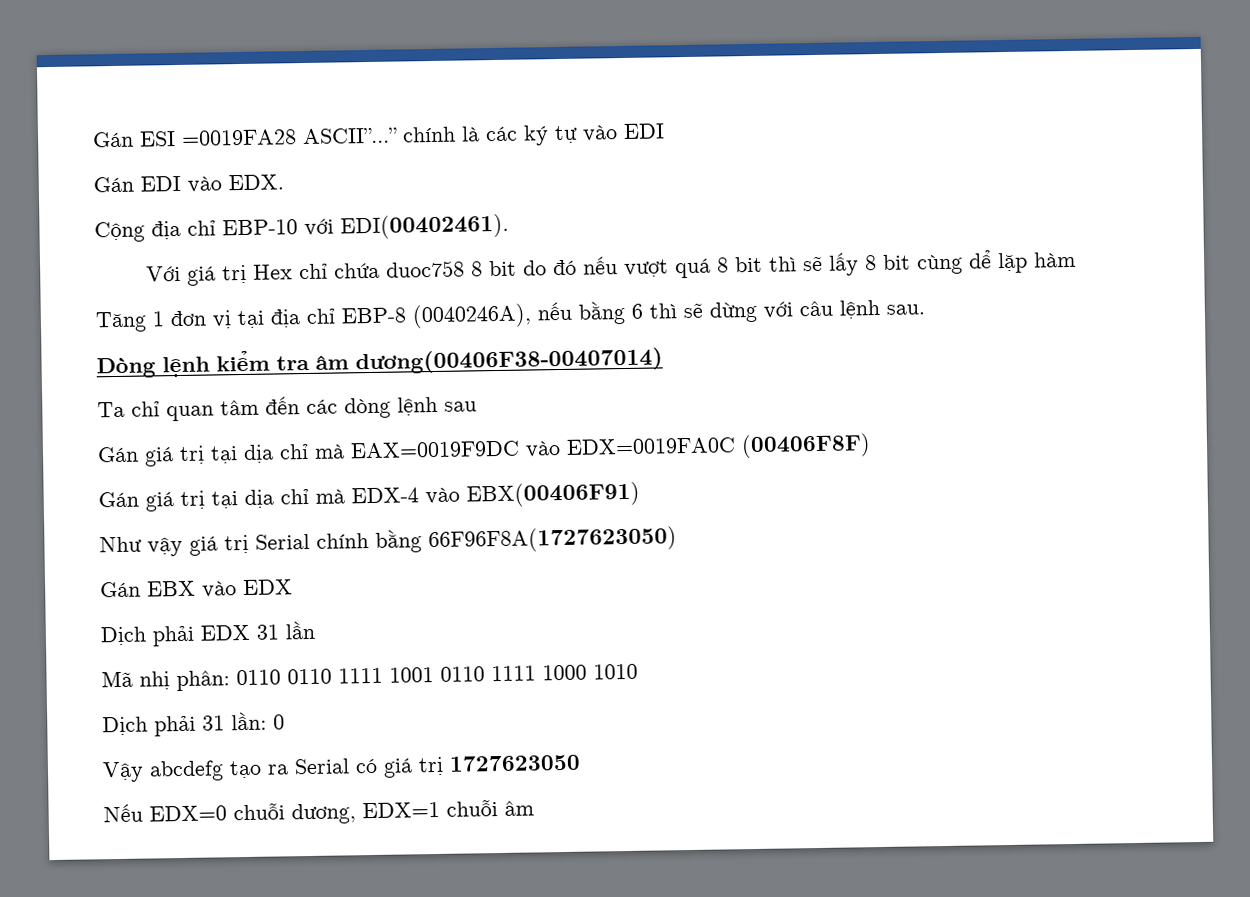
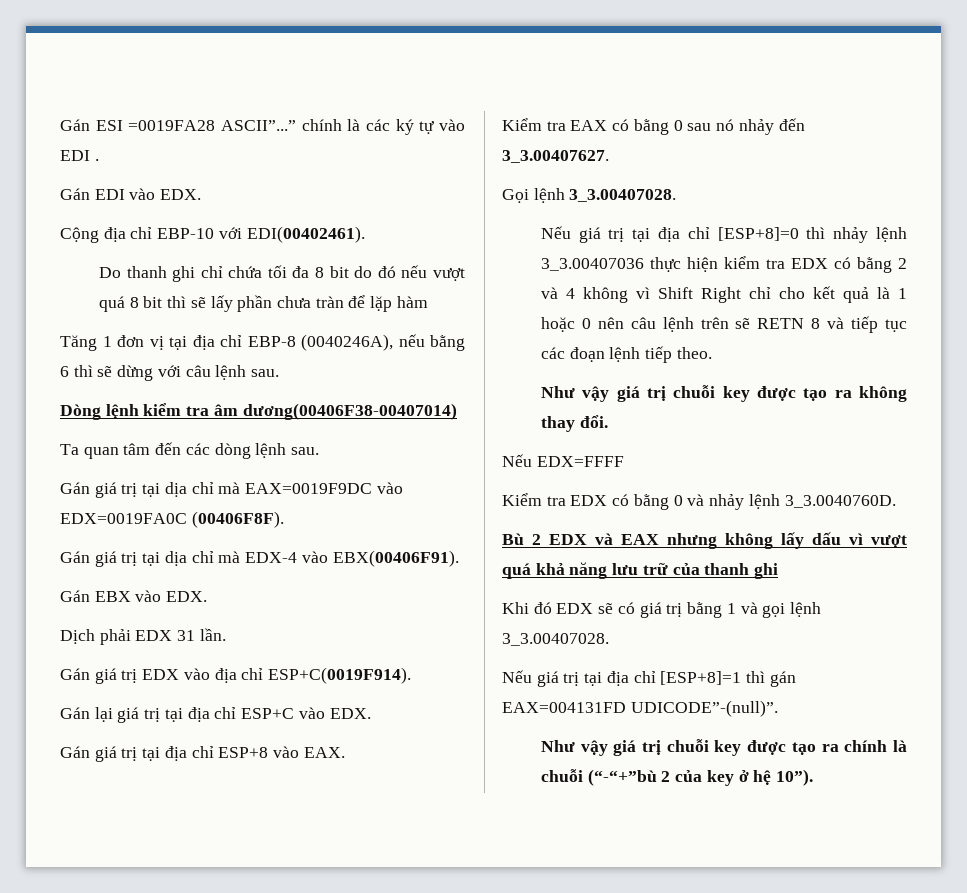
(665, 131) none -> [94,159,99,161] .
[146,260,466,286] Với giá trị Hex chỉ chứa duoc758 -> [98,265,310,282] Do thanh ghi chỉ chứa tối đa
[864,250,993,275] 8 bit cùng dể -> [237,295,366,312] phần chưa tràn để
[131,401,160,417] chỉ -> (79, 449) none
[444,401,477,412] sau -> [291,447,320,455] sau.
[741,433,871,459] (00406F8F) -> [191,511,284,528] (00406F8F).
[466,481,640,508] [99,526,677,557] [100,579,293,598] [100,620,315,647] [101,663,638,692] [102,711,285,737] [102,754,581,783] [103,800,534,825] EBX(00406F91) // Như vậy giá trị Serial chính bằng 66F96F8A(1727623050) // Gán EBX vào EDX // Dịch phải EDX 31 lần // Mã nhị phân: 0110 0110 1111 1001 0110 1111 1000 1010 // Dịch phải 31 lần: 0 // Vậy abcdefg tạo ra Serial có giá trị 1727623050 // Nếu EDX=0 chuỗi dương, EDX=1 chuỗi âm -> [332,550,459,567] [60,590,208,602] [60,628,226,645] [60,667,412,684] [60,707,371,723] [60,746,345,762] [502,118,805,135] [502,150,609,163] [502,188,677,203] [540,226,907,243] [540,256,907,273] [540,286,907,303] [540,316,907,333] [540,346,712,363] [540,385,907,402] [540,415,608,432] [502,454,624,467] [502,493,896,510] [502,532,907,549] [502,562,779,579] [502,602,821,618] [502,633,609,646] [502,670,796,687] [502,700,778,717] [540,739,907,756] [540,769,813,786] EBX(00406F91). // Gán EBX vào EDX. // Dịch phải EDX 31 lần. // Gán giá trị EDX vào địa chỉ ESP+C(0019F914). // Gán lại giá trị tại địa chỉ ESP+C vào EDX. // Gán giá trị tại địa chỉ ESP+8 vào EAX. // Kiểm tra EAX có bằng 0 sau nó nhảy đến 3_3.00407627. // Gọi lệnh 3_3.00407028. // Nếu giá trị tại địa chỉ [ESP+8]=0 thì nhảy lệnh 3_3.00407036 thực hiện kiểm tra EDX có bằng 2 và 4 không vì Shift Right chỉ cho kết quả là 1 hoặc 0 nên câu lệnh trên sẽ RETN 8 và tiếp tục các đoạn lệnh tiếp theo. // Như vậy giá trị chuỗi key được tạo ra không thay đổi. // Nếu EDX=FFFF // Kiểm tra EDX có bằng 0 và nhảy lệnh 3_3.0040760D. // Bù 2 EDX và EAX nhưng không lấy dấu vì vượt quá khả năng lưu trữ của thanh ghi // Khi đó EDX sẽ có giá trị bằng 1 và gọi lệnh 3_3.00407028. // Nếu giá trị tại địa chỉ [ESP+8]=1 thì gán EAX=004131FD UDICODE”-(null)”. // Như vậy giá trị chuỗi key được tạo ra chính là chuỗi (“-“+”bù 2 của key ở hệ 10”).

